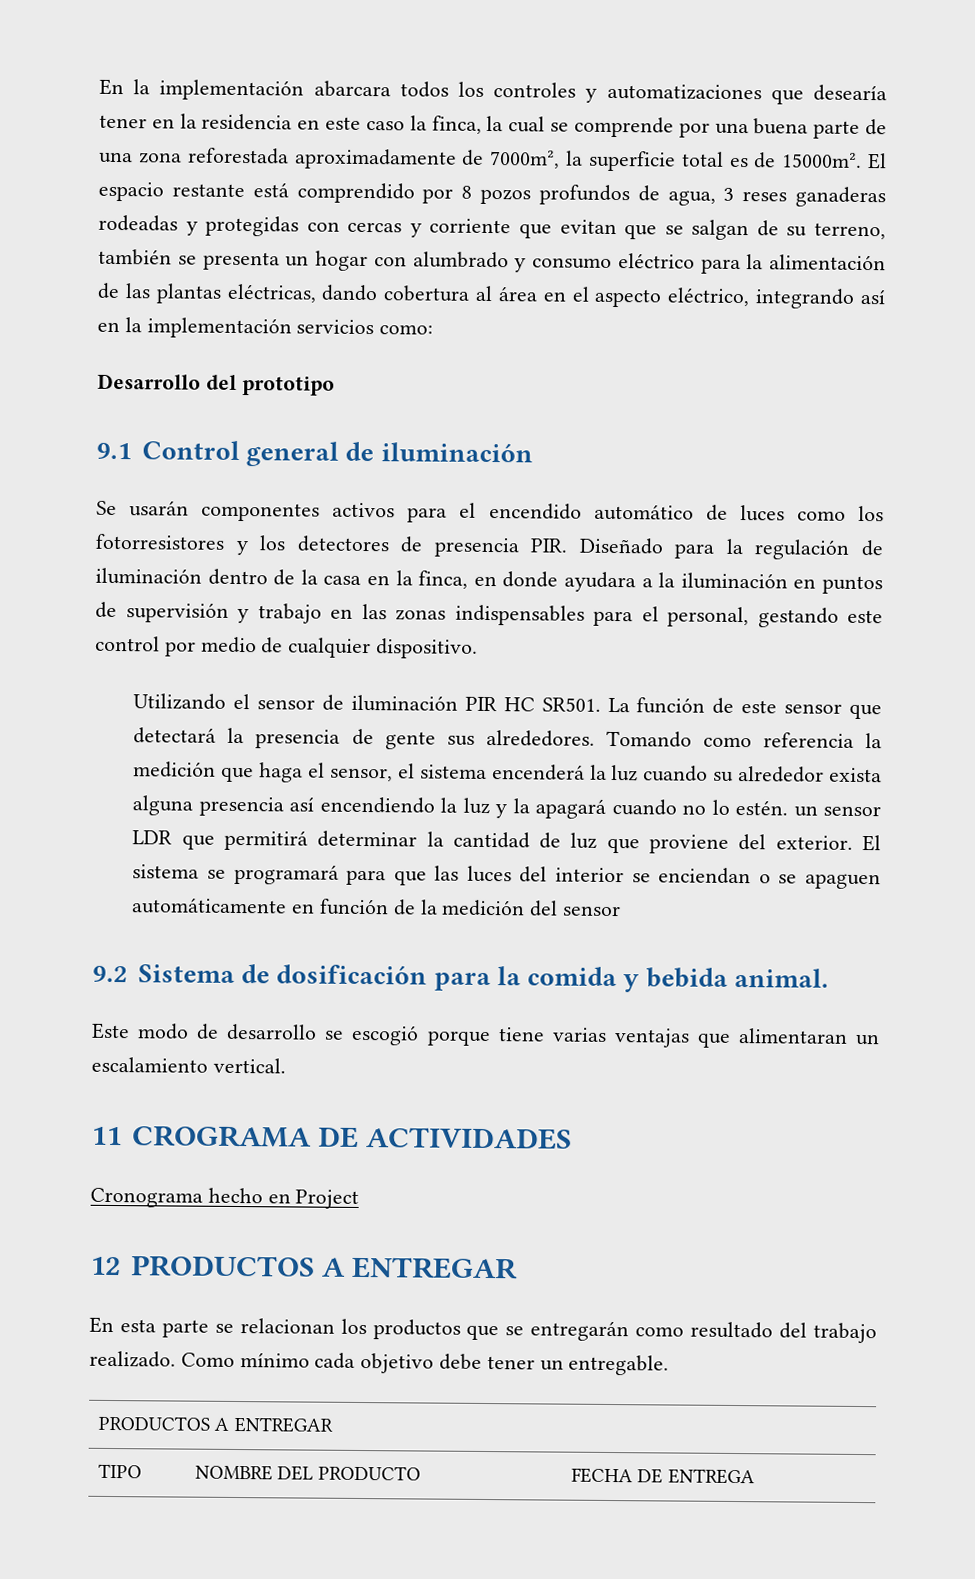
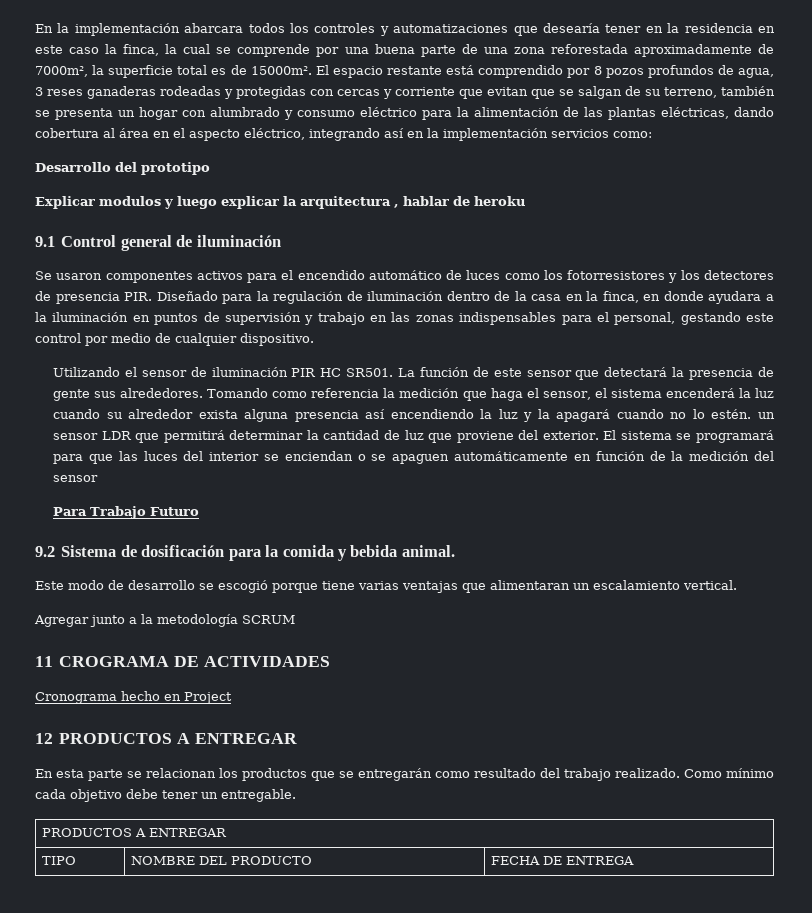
(335, 386) none -> [35,196,525,209] // Explicar modulos y luego explicar la arquitectura , hablar de heroku
[129,500,190,517] usarán -> [56,273,103,280] usaron
(621, 911) none -> [53,506,200,519] // Para Trabajo Futuro
(286, 1065) none -> [34,614,295,627] // Agregar junto a la metodología SCRUM

